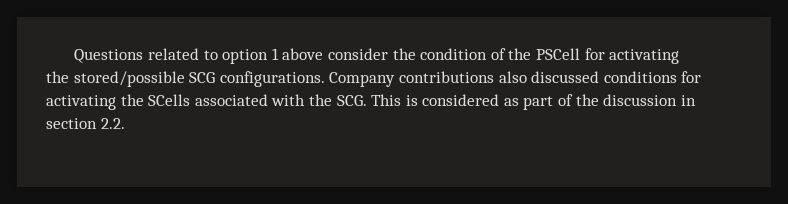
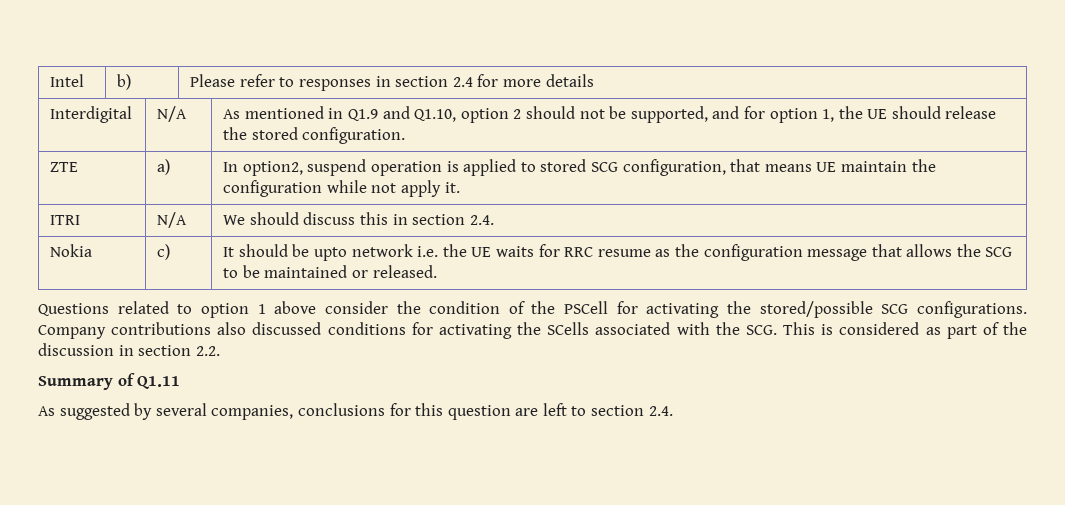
(74, 56) none -> [50,74,85,87] [117,74,132,90] [190,74,594,91] [50,106,133,123] [157,106,188,122] [223,106,997,123] [223,127,406,144] [50,162,79,172] [157,159,171,175] [223,159,936,176] [223,180,460,197] [50,215,81,225] [157,212,188,228] [223,212,494,225] [50,244,93,257] [157,244,171,260] [223,244,1013,261] [223,265,437,278] Intel | b) | Please refer to responses in section 2.4 for more details // Interdigital | N/A | As mentioned in Q1.9 and Q1.10, option 2 should not be supported, and for option 1, the UE should release the stored configuration. // ZTE | a) | In option2, suspend operation is applied to stored SCG configuration, that means UE maintain the configuration while not apply it. // ITRI | N/A | We should discuss this in section 2.4. // Nokia | c) | It should be upto network i.e. the UE waits for RRC resume as the configuration message that allows the SCG to be maintained or released. //
(125, 123) none -> [38,373,181,390] [38,403,673,420] // Summary of Q1.11 // As suggested by several companies, conclusions for this question are left to section 2.4.

